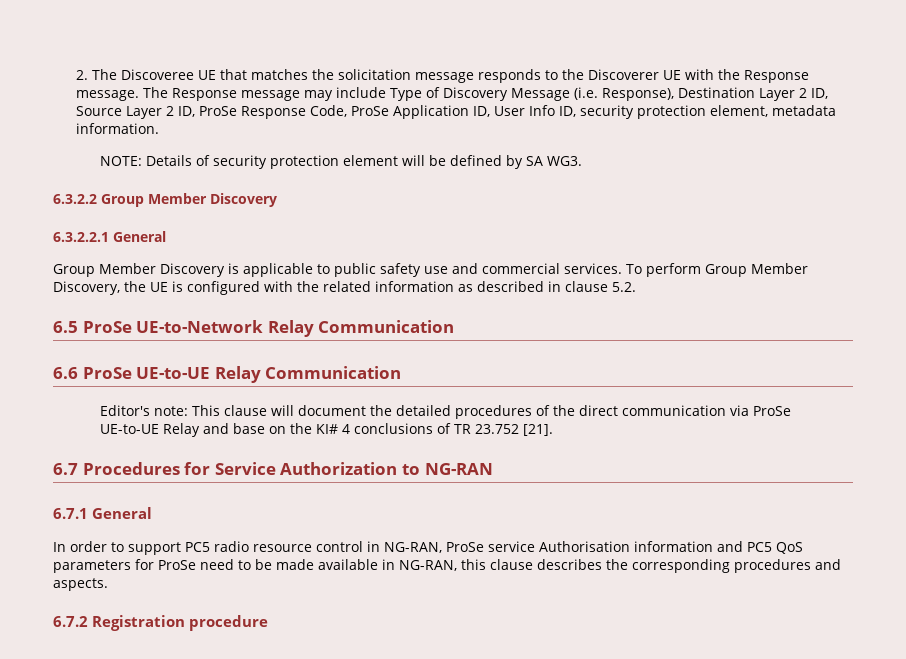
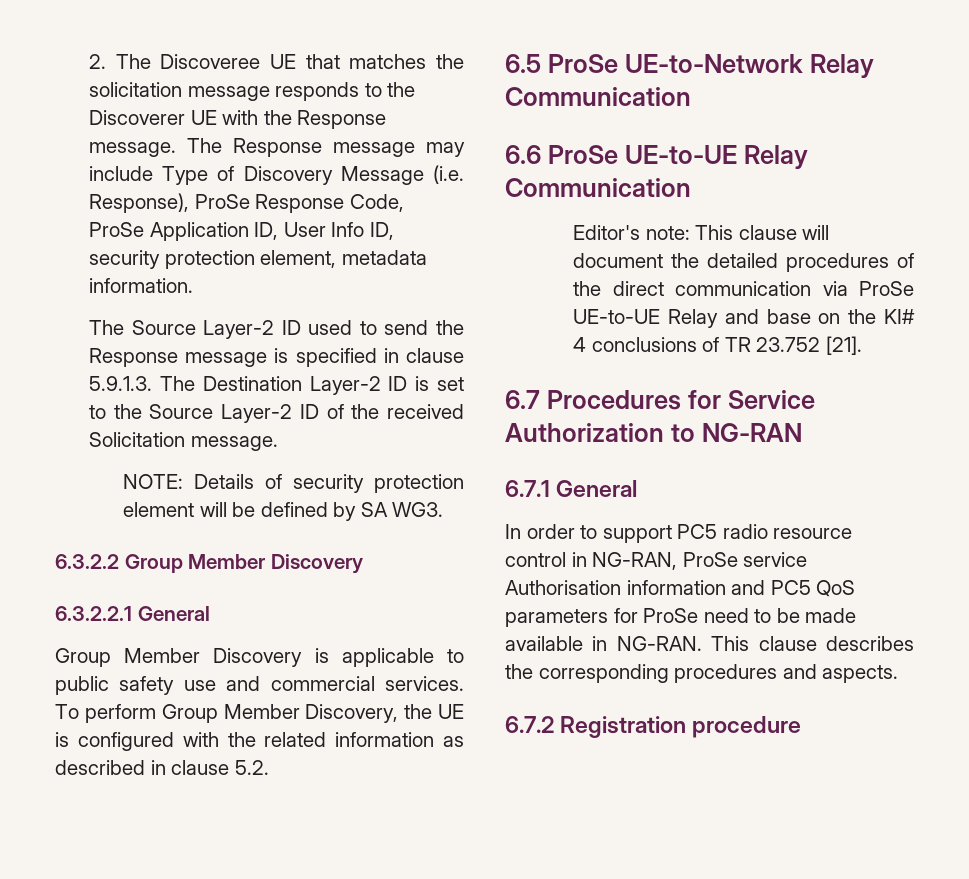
[678,87,829,101] [76,106,196,119] Destination Layer 2 ID, Source Layer 2 ID, -> (190, 203) none
(160, 128) none -> [89,320,464,339] [89,348,464,367] [89,376,465,395] [89,404,465,423] [89,432,278,451] // The Source Layer-2 ID used to send the Response message is specified in clause 5.9.1.3. The Destination Layer-2 ID is set to the Source Layer-2 ID of the received Solicitation message.
[399,559,486,571] NG-RAN, this -> [616,636,750,651] NG-RAN. This

